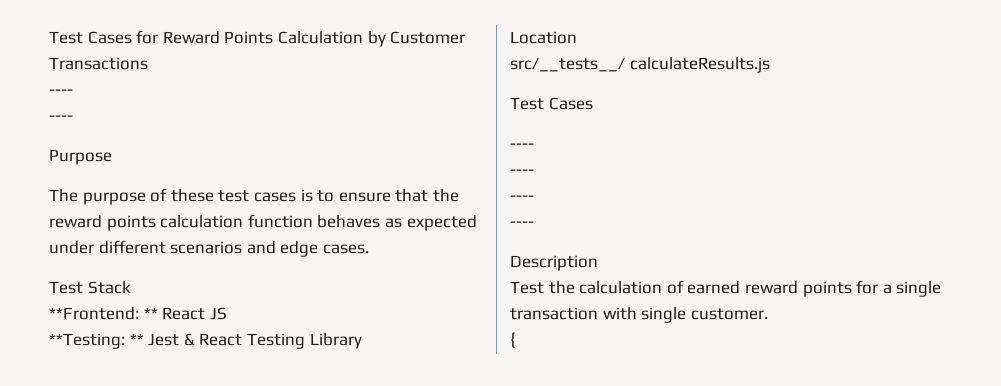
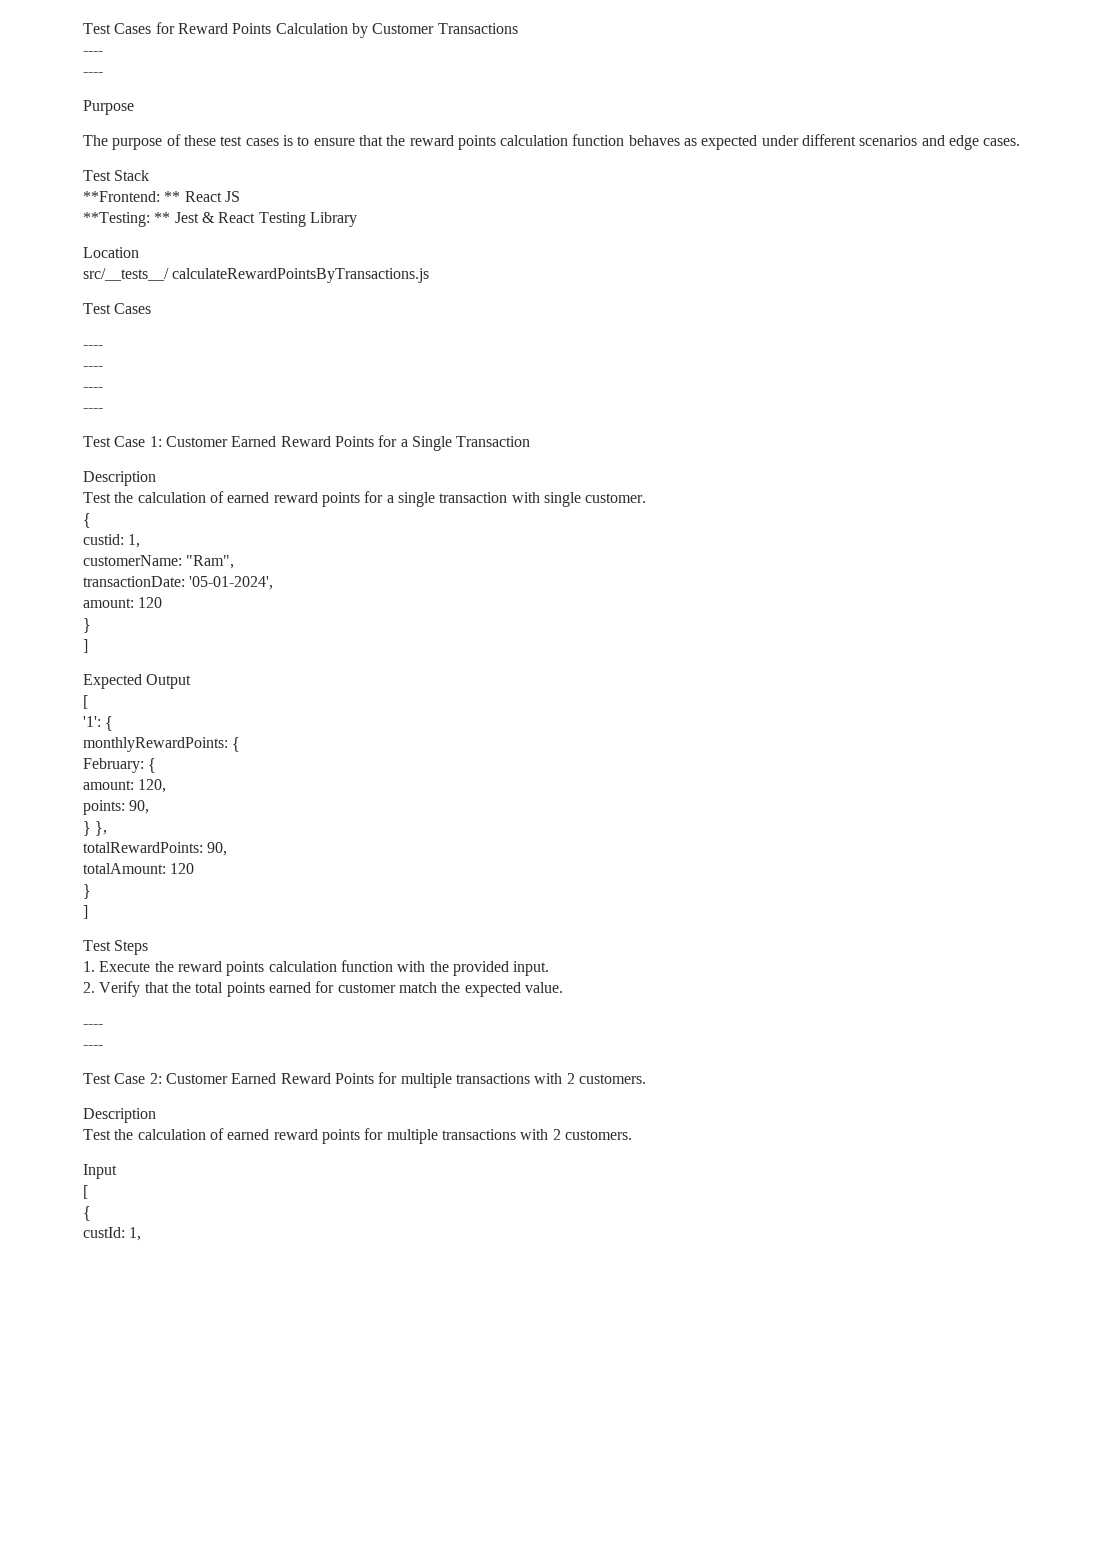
[629,57,770,73] calculateResults.js -> [172,268,430,283] calculateRewardPointsByTransactions.js
(534, 224) none -> [83,435,531,451] // Test Case 1: Customer Earned Reward Points for a Single Transaction
(516, 340) none -> [83,534,141,548] [83,555,235,569] [83,576,274,590] [83,597,163,608] [83,618,91,633] [83,639,88,653] [83,674,192,689] [83,695,88,709] [83,716,114,731] [83,737,241,752] [83,758,157,773] [83,779,167,793] [83,800,150,815] [83,821,108,836] [83,842,228,856] [83,863,195,874] [83,884,91,899] [83,905,88,919] [83,940,149,955] [83,960,550,976] [83,981,563,997] [83,1024,103,1028] [83,1045,103,1049] [83,1072,646,1088] [83,1108,156,1123] [83,1128,632,1144] [83,1164,117,1179] [83,1185,88,1199] [83,1206,91,1221] [83,1227,142,1241] // custid: 1, // customerName: "Ram", // transactionDate: '05-01-2024', // amount: 120 // } // ] // Expected Output // [ // '1': { // monthlyRewardPoints: { // February: { // amount: 120, // points: 90, // } }, // totalRewardPoints: 90, // totalAmount: 120 // } // ] // Test Steps // 1. Execute the reward points calculation function with the provided input. // 2. Verify that the total points earned for customer match the expected value. // ---- // ---- // Test Case 2: Customer Earned Reward Points for multiple transactions with 2 customers. // Description // Test the calculation of earned reward points for multiple transactions with 2 customers. // Input // [ // { // custId: 1,

